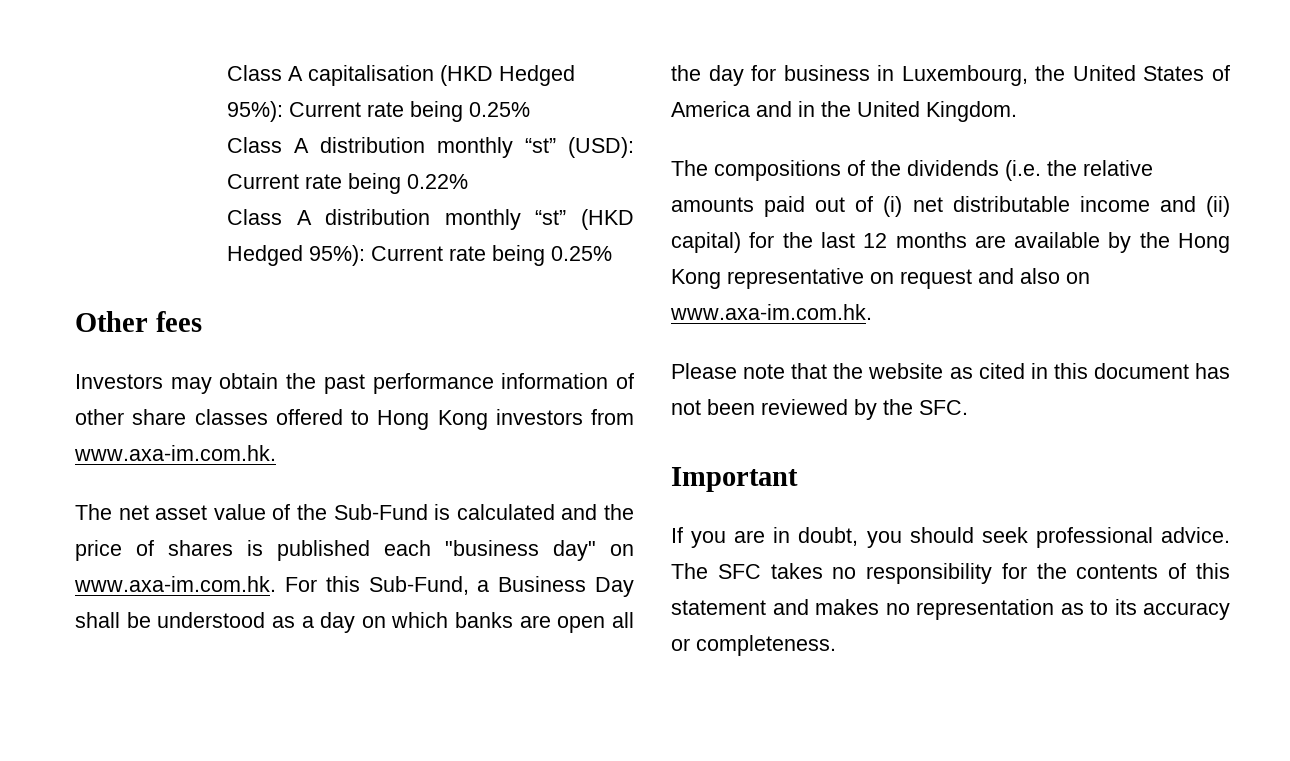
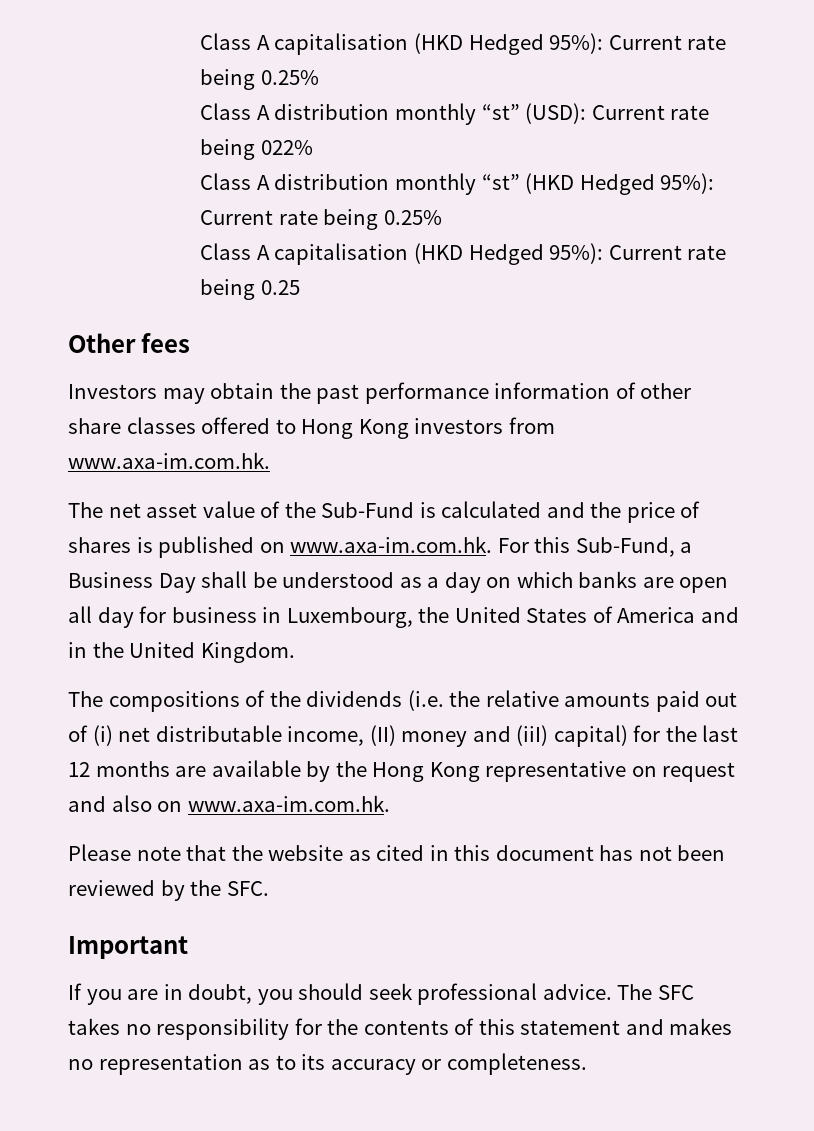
[407,174,469,189] 0.22% -> [260,140,313,155] 022%
(613, 253) none -> [200,243,727,265] [200,279,300,300] // Class A capitalisation (HKD Hedged 95%): Current rate being 0.25
[384,540,596,561] each "business day" -> (255, 547) none
[671,65,701,81] the -> (92, 614) none
[1079,196,1230,217] income and (ii) -> [287,725,549,747] income, (II) money and (iiI)

